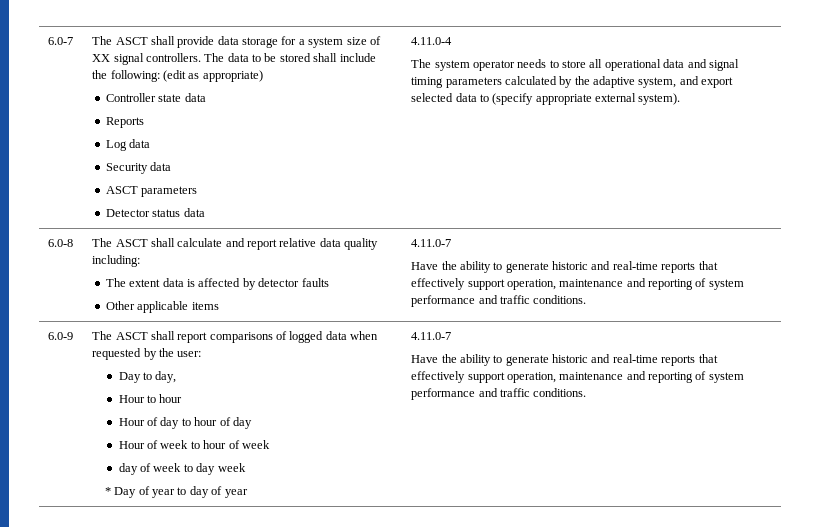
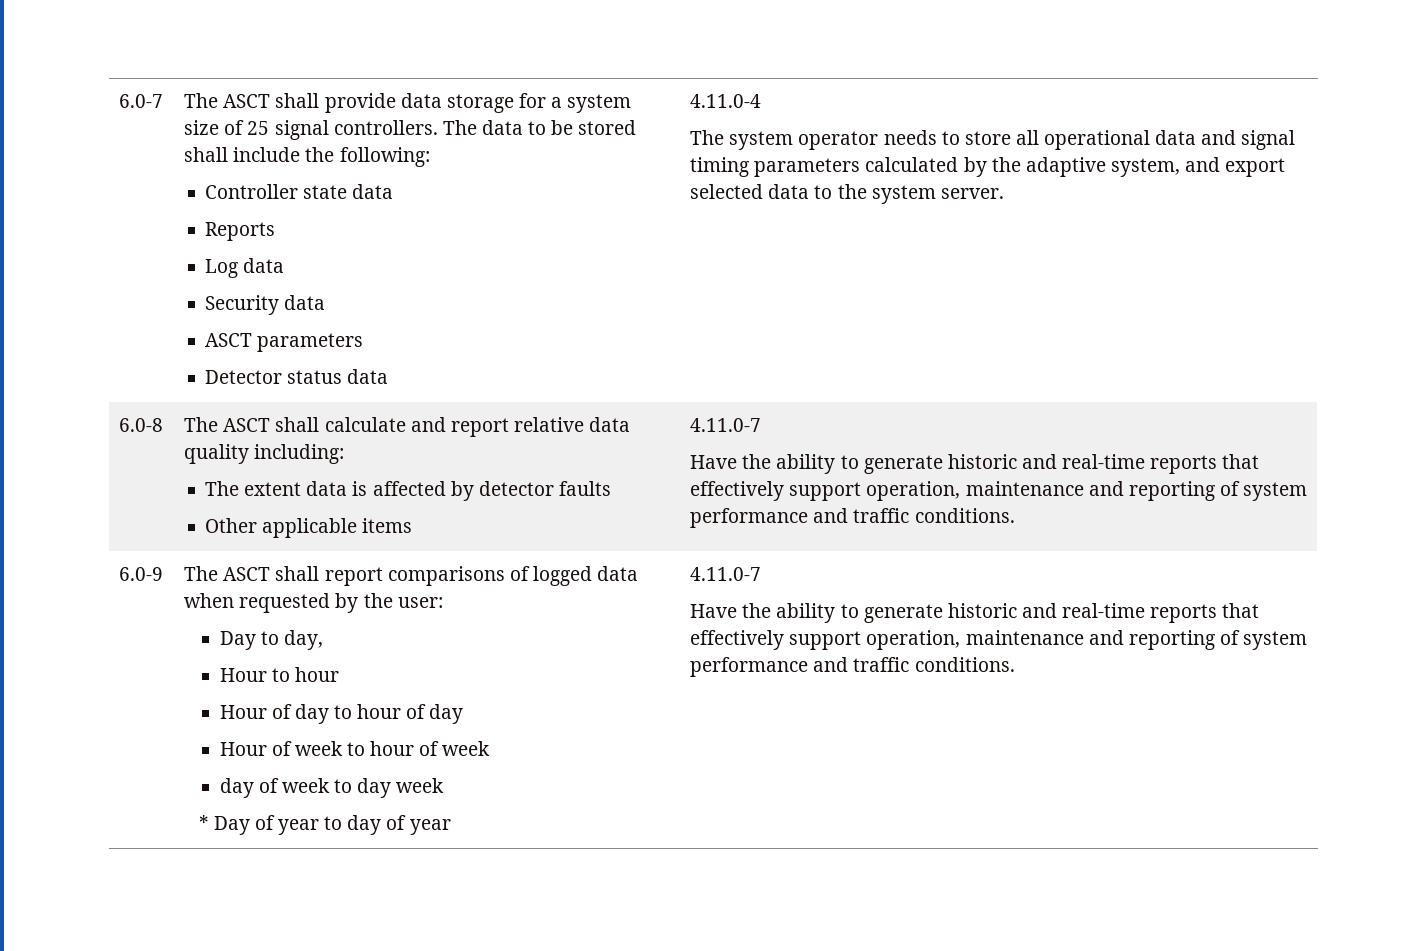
[92,54,111,62] XX -> [247,121,270,135] 25
[162,70,263,82] (edit as appropriate) -> (430, 157) none
[492,93,681,105] (specify appropriate external system). -> [837,184,1004,204] the system server.

